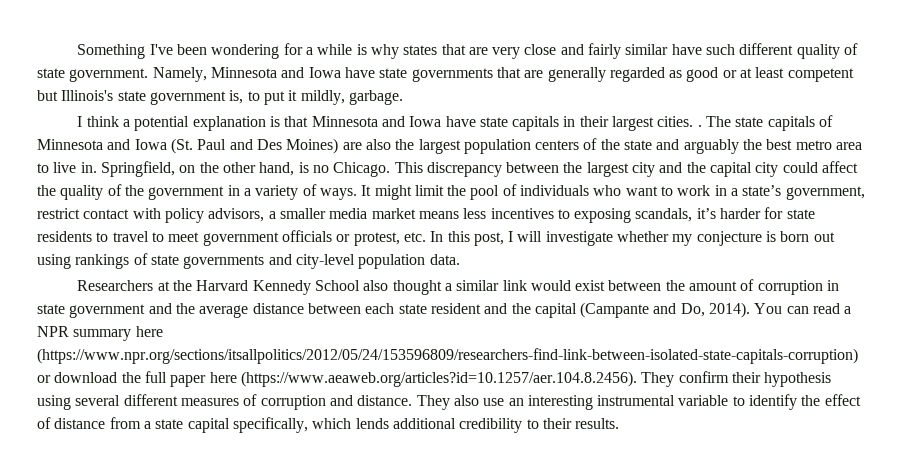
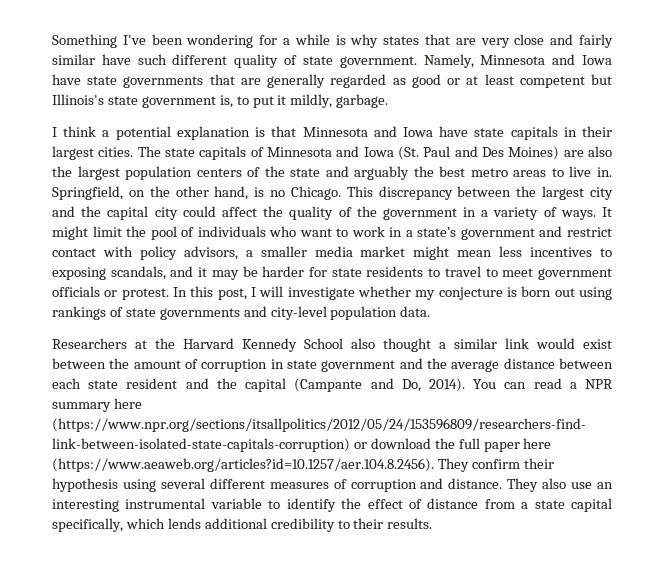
[697,125,702,127] . -> (134, 152) none
[836,142,863,150] area -> [513,170,547,177] areas
[785,186,865,200] government, -> [460,226,563,240] government and
[418,211,459,219] means -> [413,246,493,260] might mean
[696,208,716,219] it’s -> [170,266,258,280] and it may be
[353,232,426,246] protest, etc. -> [121,288,169,300] protest.

